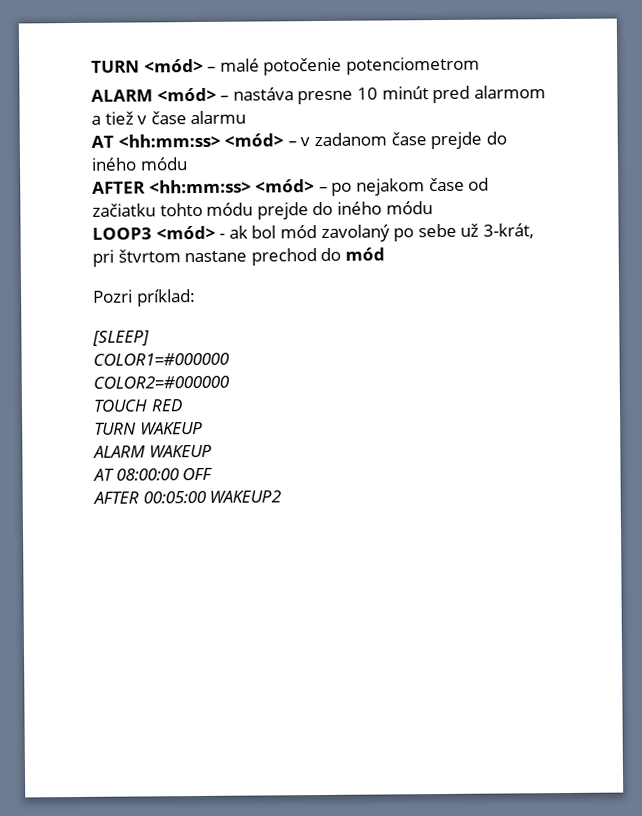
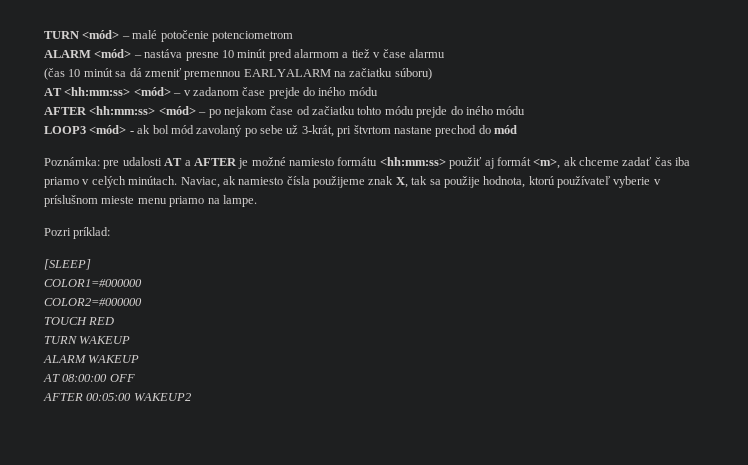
(247, 117) none -> [44,68,432,80] // (čas 10 minút sa dá zmeniť premennou EARLYALARM na začiatku súboru)
(385, 254) none -> [44,157,691,169] [44,176,661,188] [44,195,257,207] // Poznámka: pre udalosti AT a AFTER je možné namiesto formátu <hh:mm:ss> použiť aj formát <m>, ak chceme zadať čas iba priamo v celých minútach. Naviac, ak namiesto čísla použijeme znak X, tak sa použije hodnota, ktorú používateľ vyberie v príslušnom mieste menu priamo na lampe.

